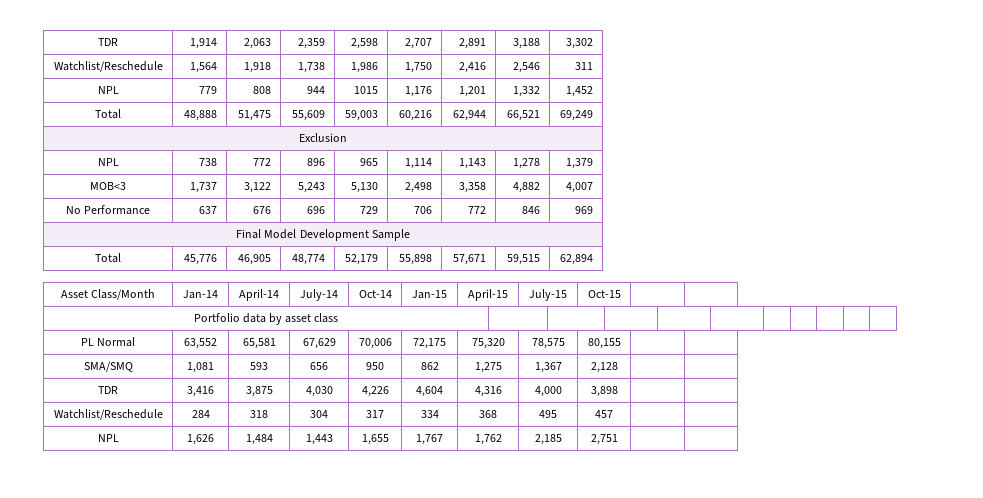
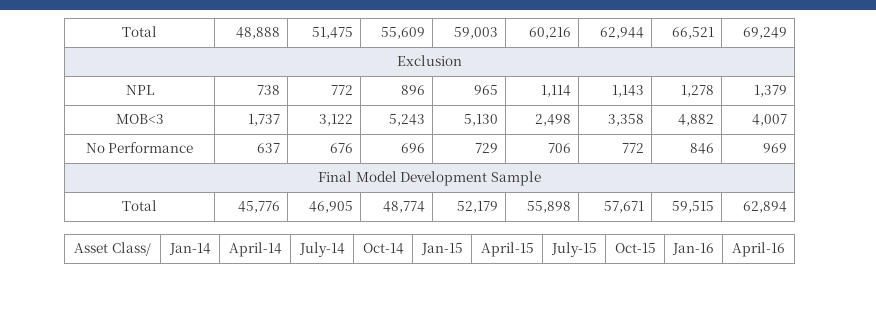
[98,38,118,46] [190,38,218,49] [244,38,272,49] [298,38,326,49] [351,38,379,49] [405,38,433,49] [459,38,487,49] [513,38,541,49] [566,38,594,49] [53,61,163,72] [190,62,218,73] [244,62,272,73] [298,62,326,73] [351,62,379,73] [405,62,433,73] [459,62,487,73] [513,62,541,73] [575,62,594,70] [97,86,119,94] [199,86,218,94] [253,86,272,94] [307,86,326,94] [354,86,379,94] [405,86,433,97] [459,86,487,97] [513,86,541,97] [566,86,594,97] TDR | 1,914 | 2,063 | 2,359 | 2,598 | 2,707 | 2,891 | 3,188 | 3,302 // Watchlist/Reschedule | 1,564 | 1,918 | 1,738 | 1,986 | 1,750 | 2,416 | 2,546 | 311 // NPL | 779 | 808 | 944 | 1015 | 1,176 | 1,201 | 1,332 | 1,452 // -> (122, 31) none
[91,289,156,300] Class/Month -> [111,242,151,256] Class/
[193,313,339,325] [80,337,136,347] [184,338,217,349] [242,338,276,349] [302,338,336,349] [358,338,392,349] [413,338,446,349] [471,338,505,349] [531,338,565,349] [587,338,621,349] [83,361,133,372] [187,362,214,373] [250,362,268,370] [310,362,328,370] [366,362,384,370] [420,362,439,370] [474,362,502,373] [534,362,562,373] [590,362,618,373] [98,386,118,394] [187,386,214,397] [245,386,273,397] [305,386,333,397] [361,386,389,397] [416,386,443,397] [474,386,502,397] [534,386,562,397] [590,386,618,397] [53,409,163,420] [191,410,210,418] [250,410,268,418] [310,410,328,418] [366,410,384,418] [420,410,439,418] [479,410,497,418] [539,410,557,418] [595,410,613,418] [97,434,119,442] [187,434,214,445] [245,434,273,445] [305,434,333,445] [361,434,389,445] [416,434,443,445] [474,434,502,445] [534,434,562,445] [590,434,618,445] | // Portfolio data by asset class | | | | | | | | | | // PL Normal | 63,552 | 65,581 | 67,629 | 70,006 | 72,175 | 75,320 | 78,575 | 80,155 | | // SMA/SMQ | 1,081 | 593 | 656 | 950 | 862 | 1,275 | 1,367 | 2,128 | | // TDR | 3,416 | 3,875 | 4,030 | 4,226 | 4,604 | 4,316 | 4,000 | 3,898 | | // Watchlist/Reschedule | 284 | 318 | 304 | 317 | 334 | 368 | 495 | 457 | | // NPL | 1,626 | 1,484 | 1,443 | 1,655 | 1,767 | 1,762 | 2,185 | 2,751 | | -> [672,243,714,255] [732,242,785,257] Jan-16 | April-16

